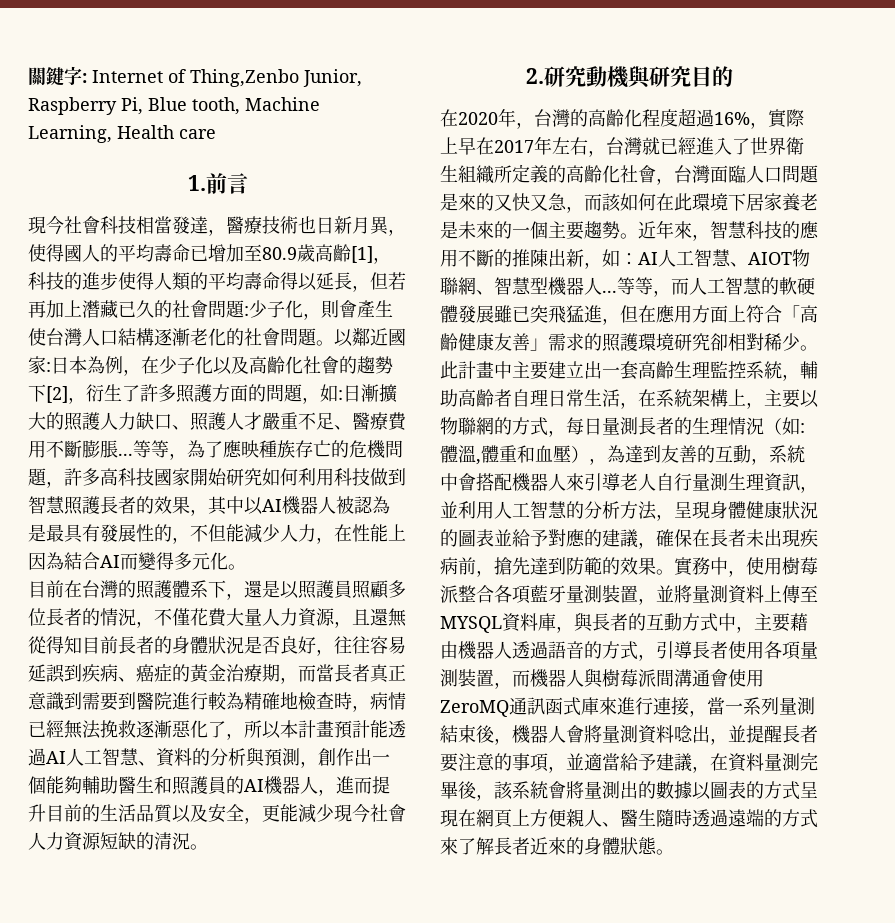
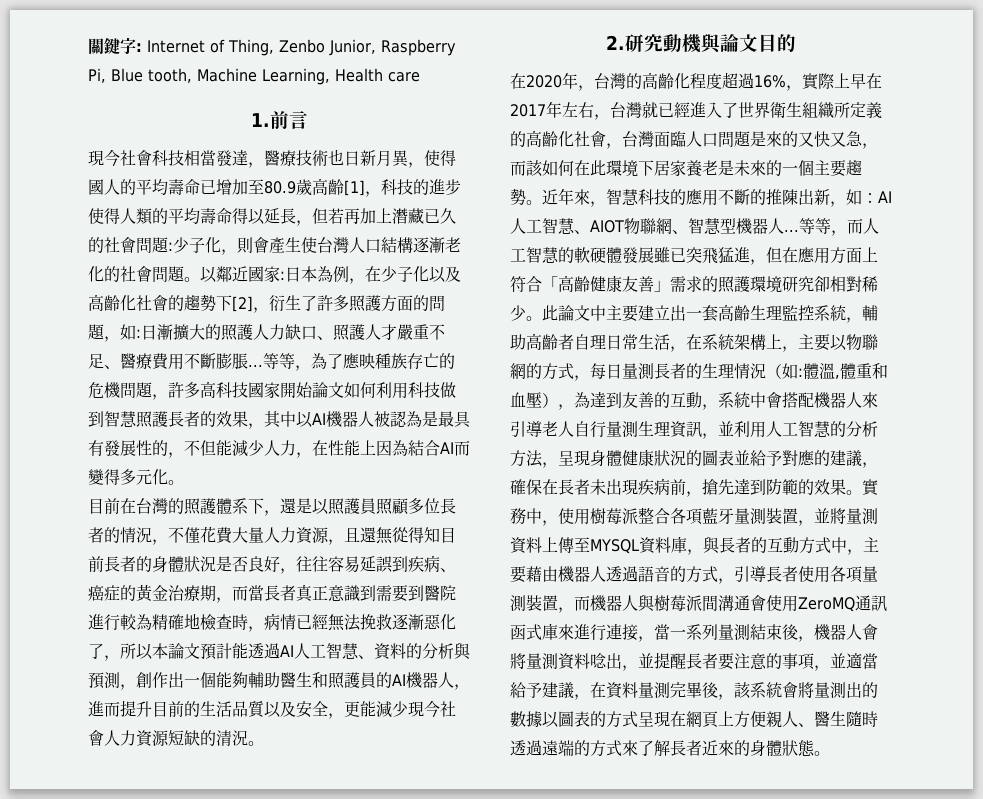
[190,69,299,87] Thing,Zenbo -> [228,39,325,56] Thing, Zenbo
[226,468,262,486] 研究 -> [312,382,344,398] 論文
[298,720,334,738] 計畫 -> [168,643,200,659] 論文
[649,66,691,87] 研究 -> [720,34,758,52] 論文
[458,361,494,379] 計畫 -> [558,305,590,321] 論文

